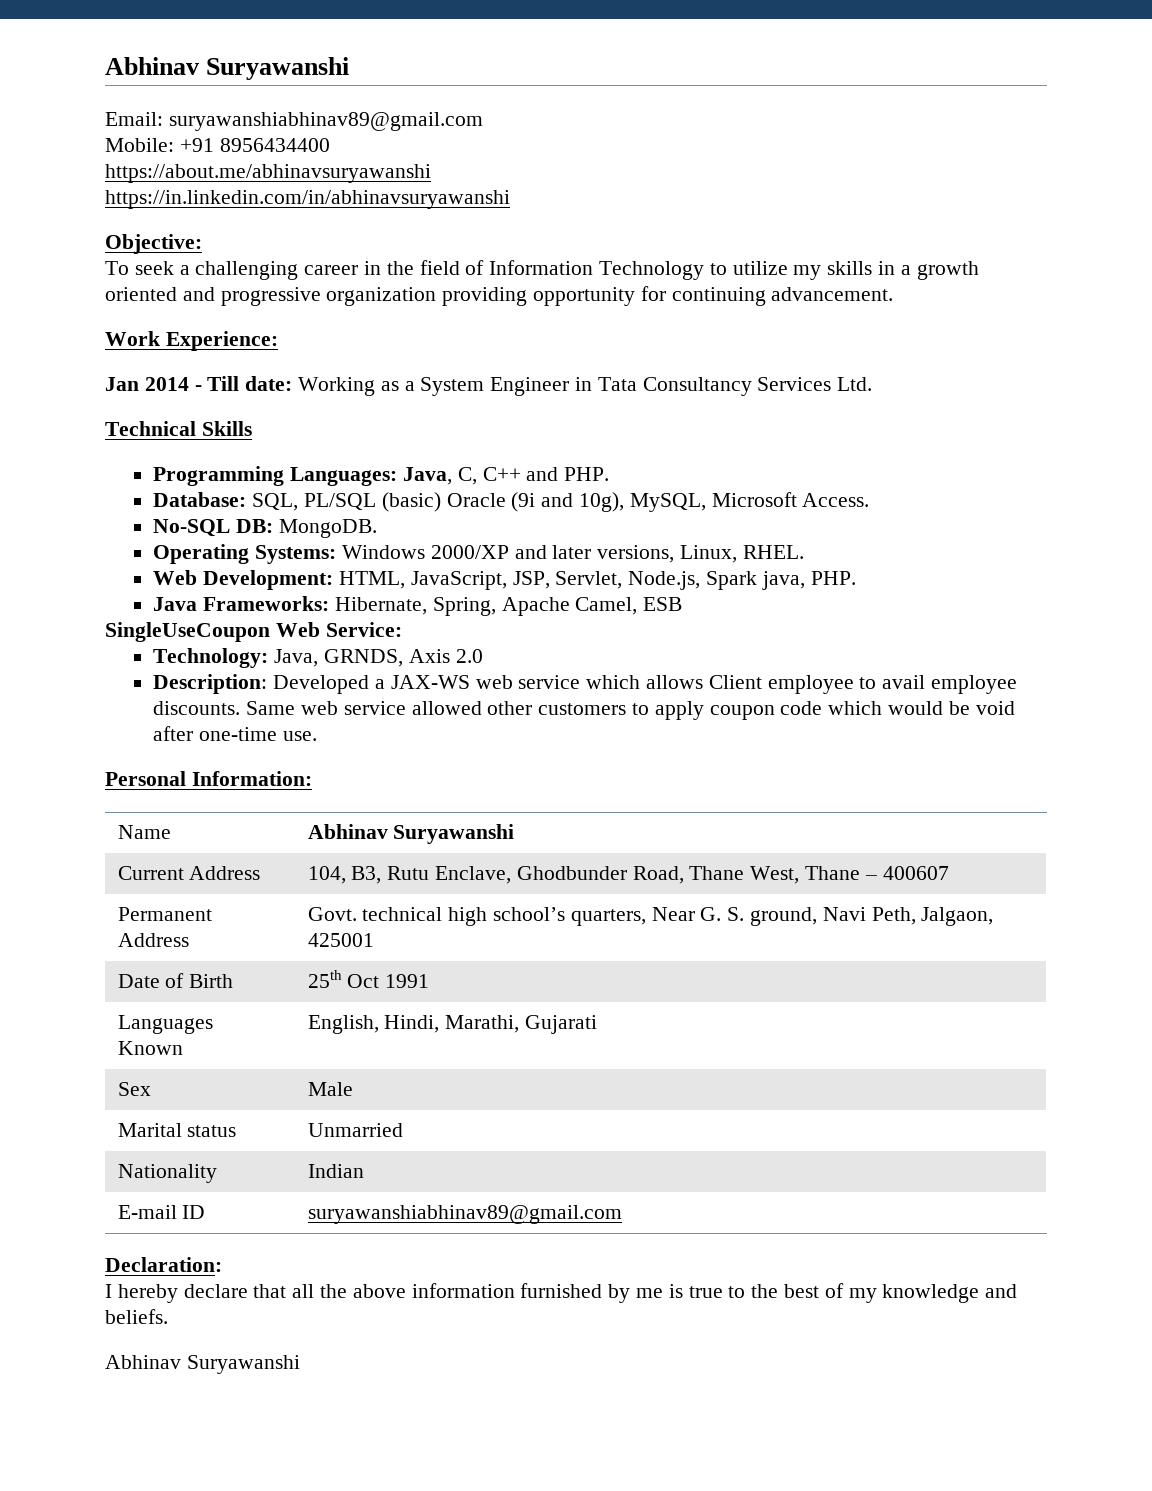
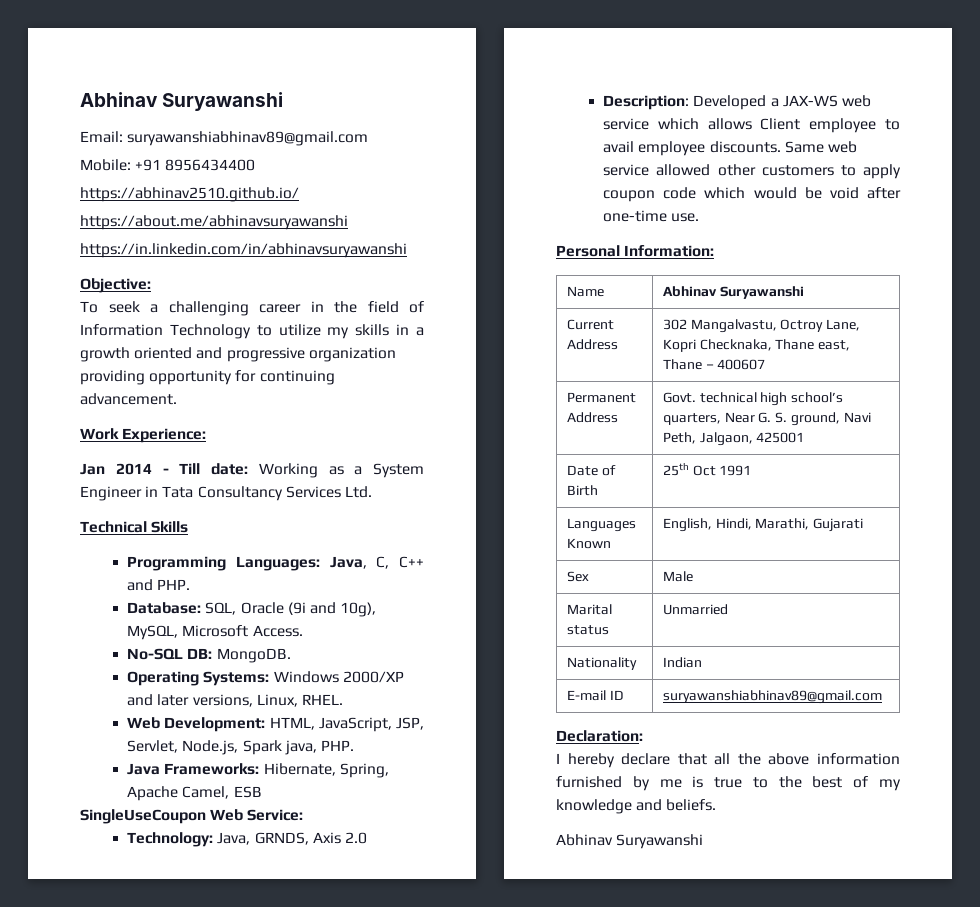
(330, 145) none -> [80,187,299,202] // https://abhinav2510.github.io/
[304,492,441,512] PL/SQL (basic) -> (237, 608) none
[307,866,800,884] 104, B3, Rutu Enclave, Ghodbunder Road, Thane West, -> [662,319,861,333] [662,339,851,352] 302 Mangalvastu, Octroy Lane, Kopri Checknaka, Thane east,

